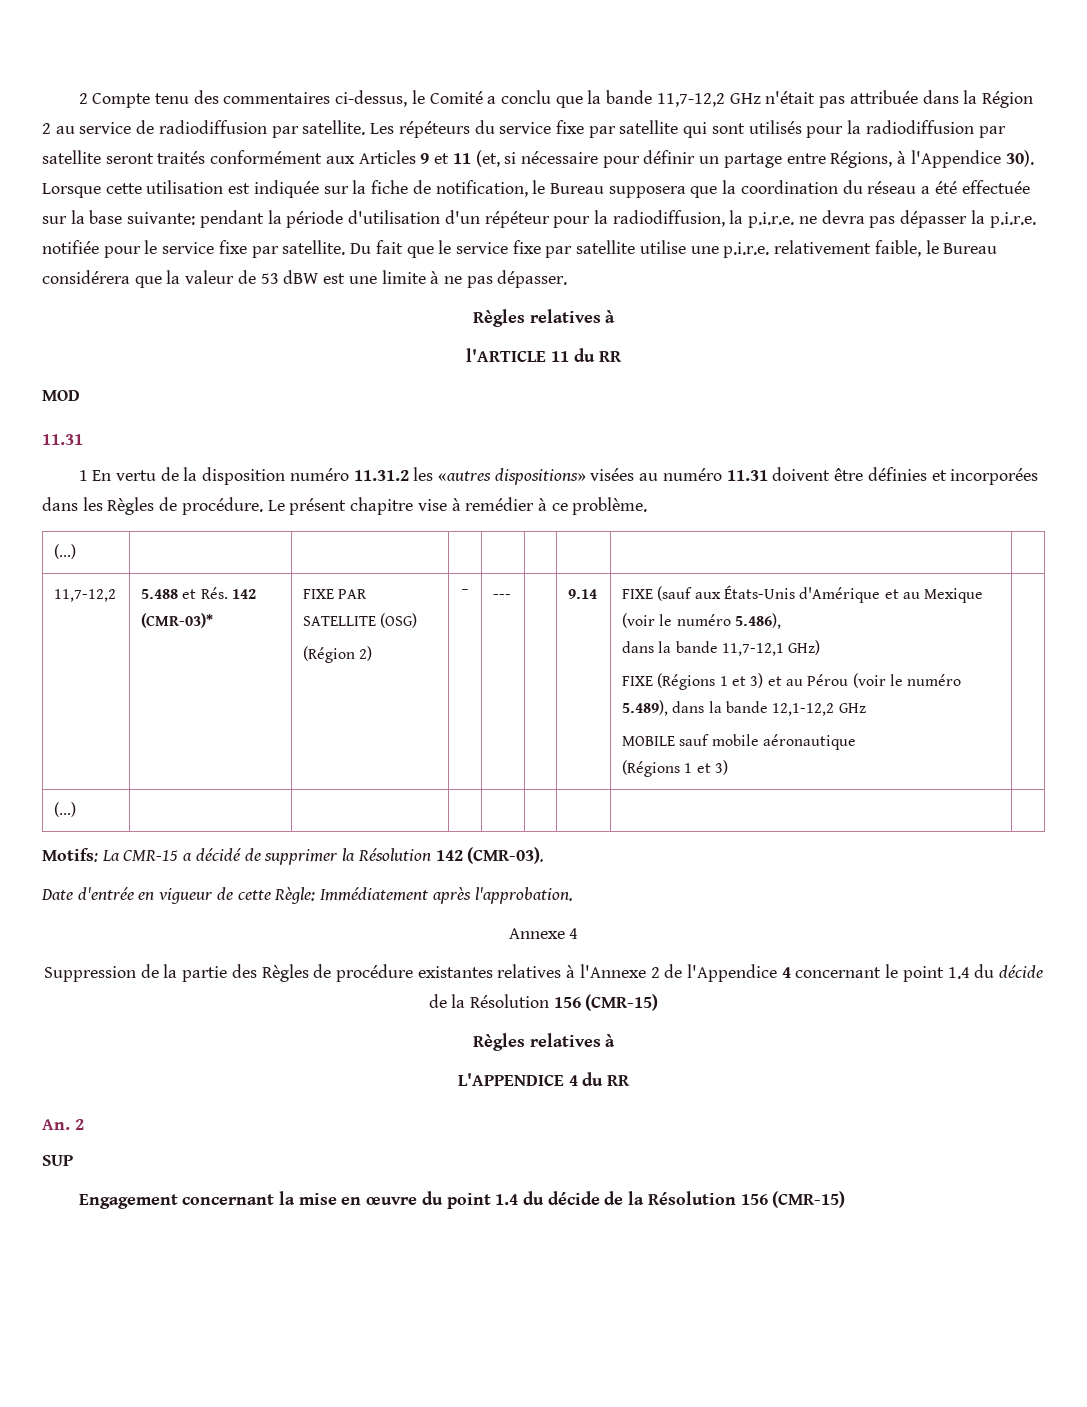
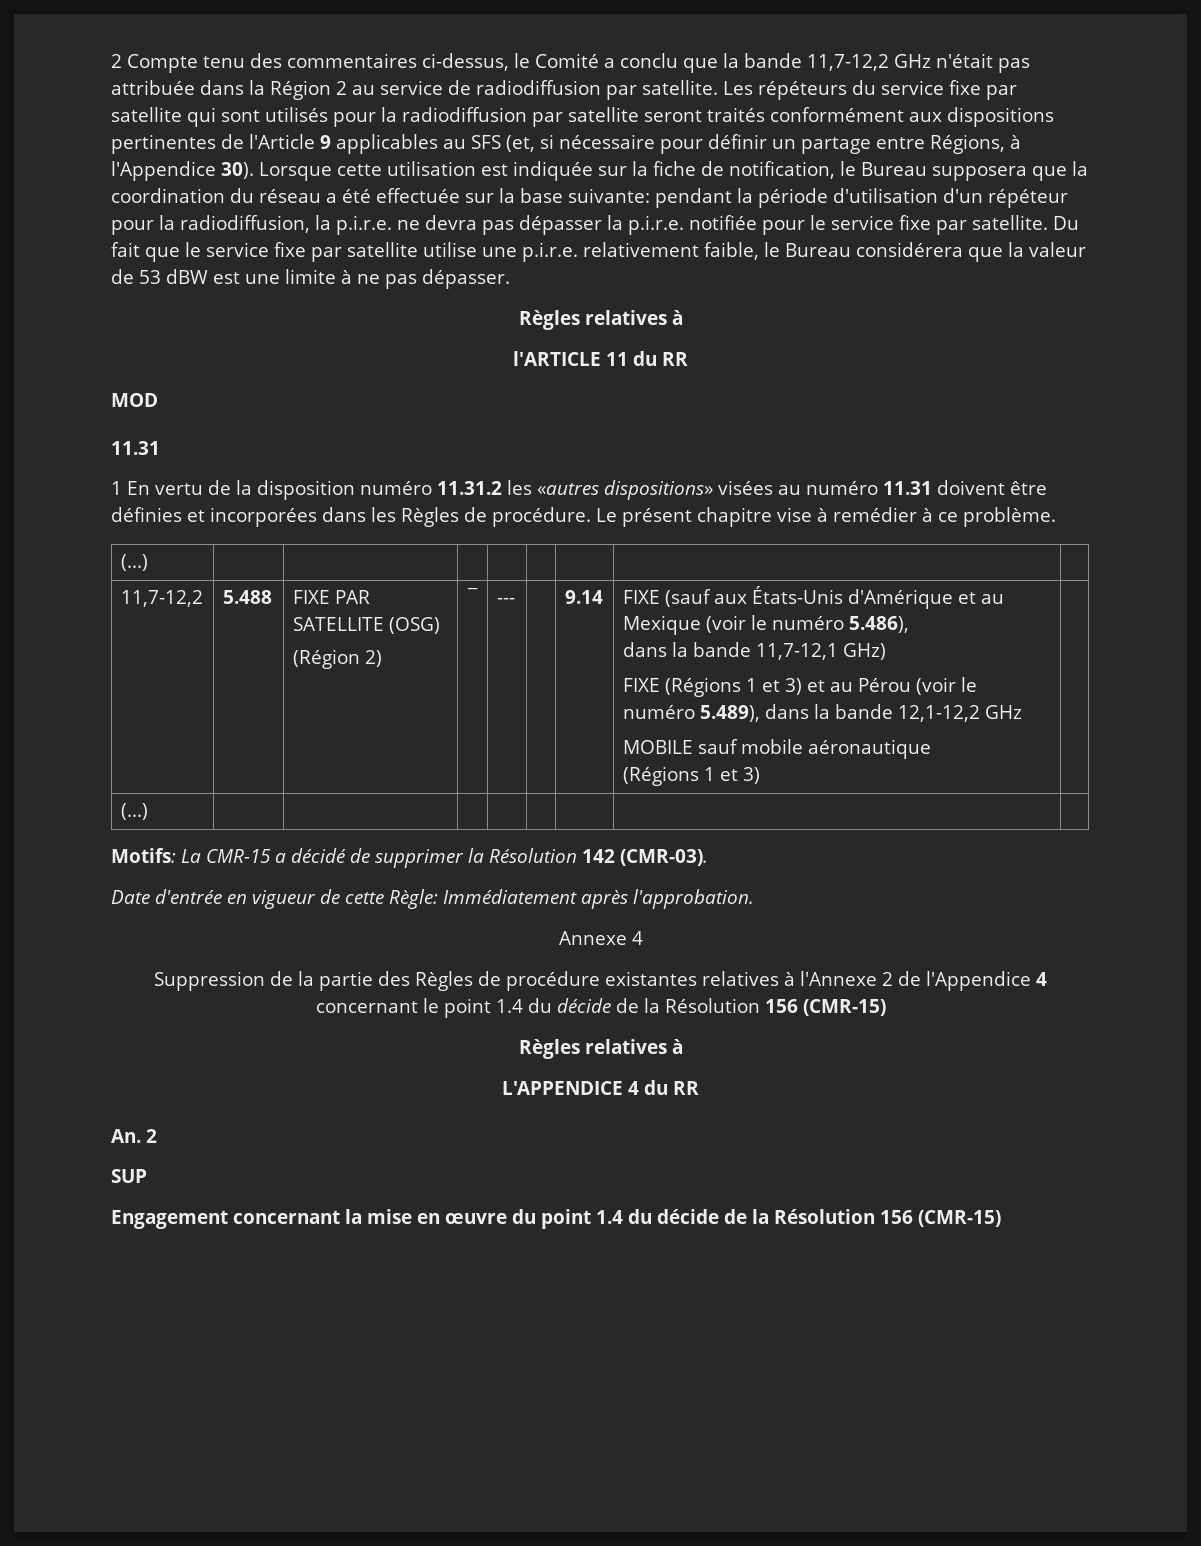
[358,150,471,164] Articles 9 et 11 -> [947,107,1054,127] [111,134,501,154] dispositions pertinentes de l'Article 9 applicables au SFS
[182,587,256,599] [141,613,214,628] et Rés. 142 (CMR-03)* -> (272, 597) none

